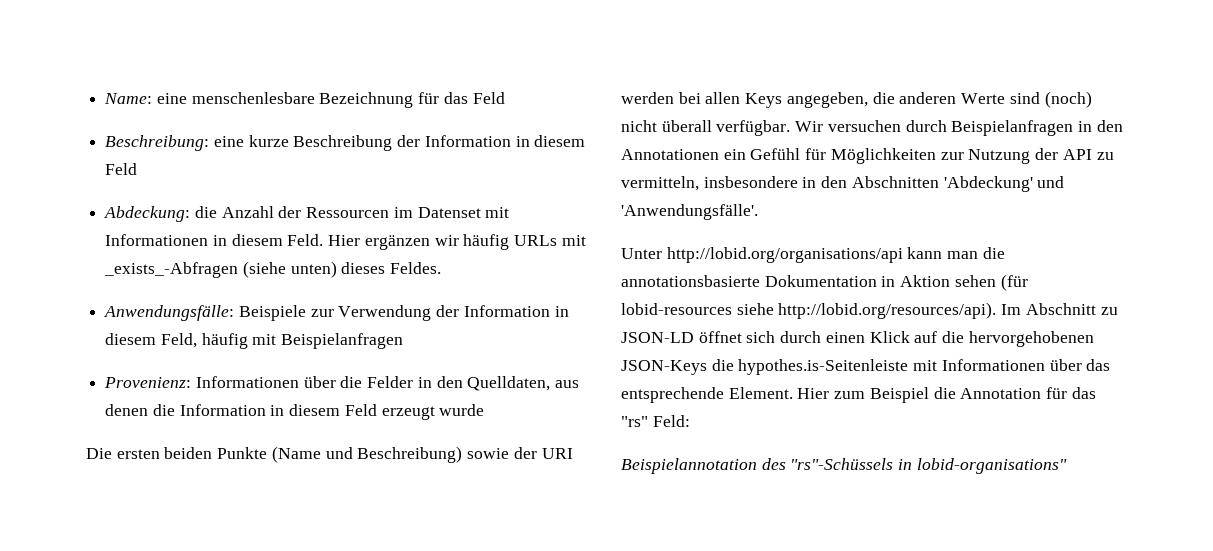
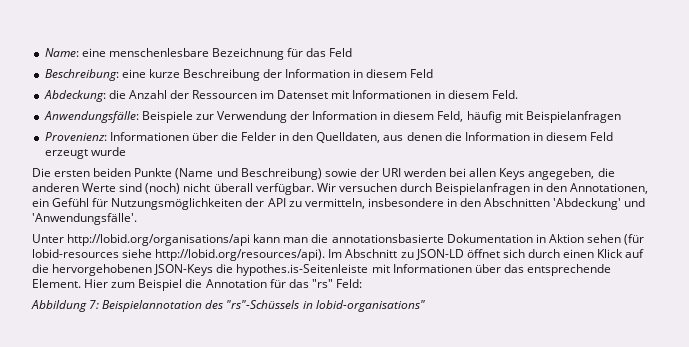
[328,234,586,250] [104,261,442,278] Hier ergänzen wir häufig URLs mit _exists_-Abfragen (siehe unten) dieses Feldes. -> (518, 94) none
[621,149,719,160] Annotationen -> [570,183,649,194] Annotationen,
[830,148,1031,164] Möglichkeiten zur Nutzung -> [111,198,243,210] Nutzungsmöglichkeiten
(690, 421) none -> [31,300,100,312] Abbildung 7:

